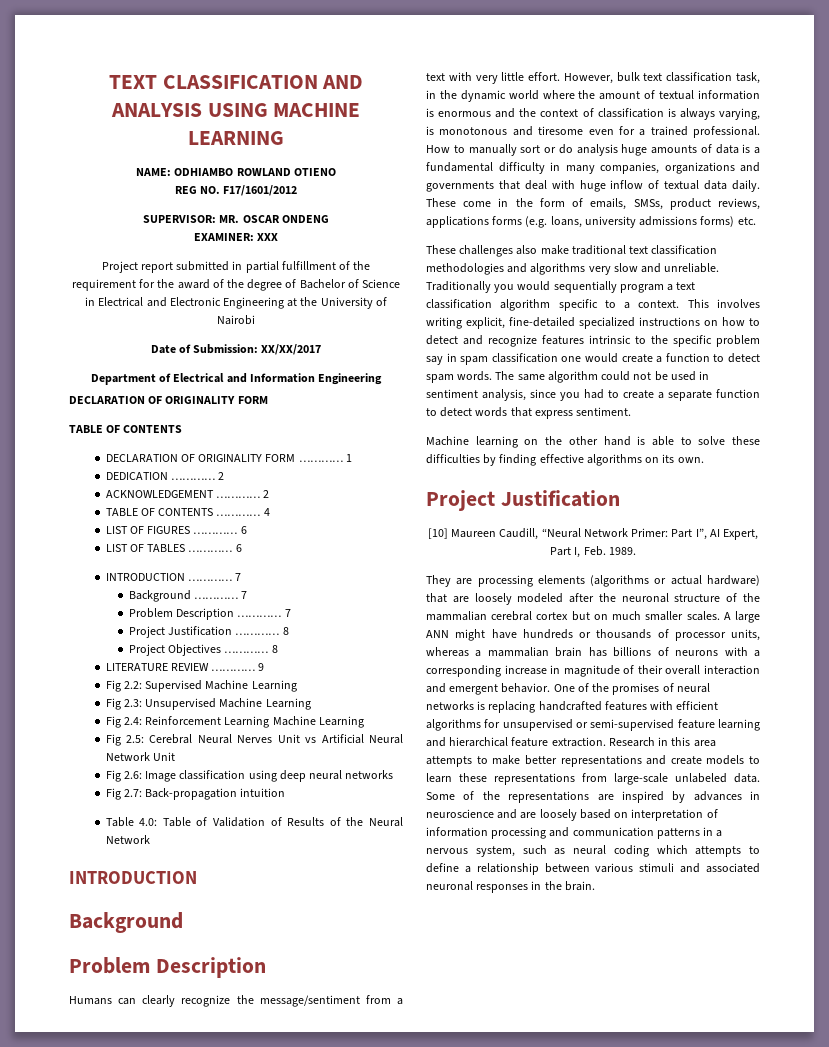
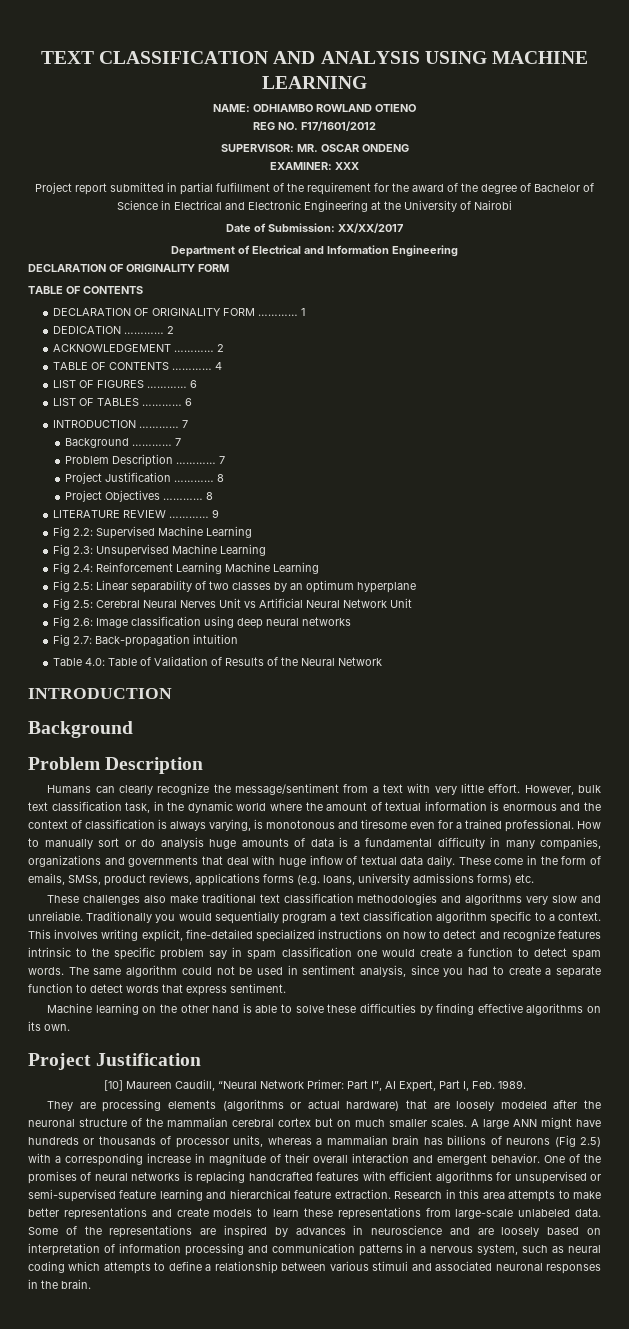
(364, 722) none -> [52,580,416,593] // Fig 2.5: Linear separability of two classes by an optimum hyperplane
(719, 653) none -> [554,1135,601,1147] (Fig 2.5)

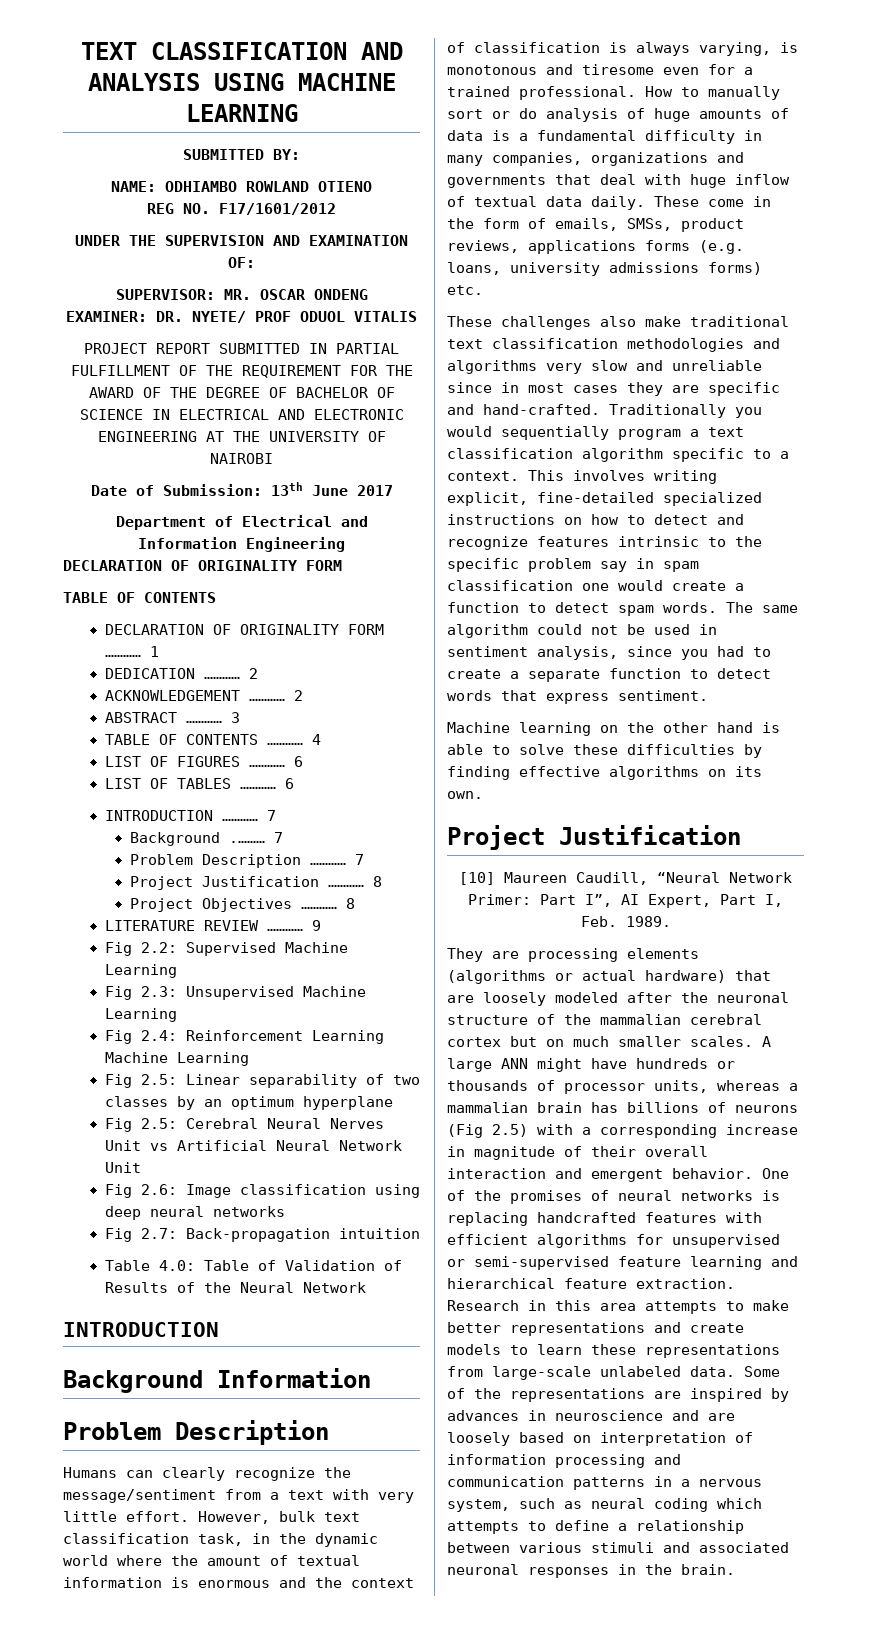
(367, 82) none -> [183,149,300,160] // SUBMITTED BY:
(376, 126) none -> [75,235,408,246] [228,257,255,268] // UNDER THE SUPERVISION AND EXAMINATION OF:
[335,162,359,170] [35,182,594,195] [117,200,512,212] XXX // Project report submitted in partial fulfillment of the requirement for the award of the degree of Bachelor of Science in Electrical and Electronic Engineering at the University of Nairobi -> [156,311,417,323] [84,343,399,354] [70,365,413,378] [88,387,395,398] [79,409,404,420] [97,431,386,442] [210,453,273,464] DR. NYETE/ PROF ODUOL VITALIS // PROJECT REPORT SUBMITTED IN PARTIAL FULFILLMENT OF THE REQUIREMENT FOR THE AWARD OF THE DEGREE OF BACHELOR OF SCIENCE IN ELECTRICAL AND ELECTRONIC ENGINEERING AT THE UNIVERSITY OF NAIROBI
[338,223,403,233] XX/XX/2017 -> [270,482,393,496] 13th June 2017
(224, 348) none -> [104,712,240,723] // ABSTRACT ………… 3
[132,444,173,446] ………… -> [228,841,265,843] .………
(133, 729) none -> [217,1368,371,1388] Information
(204, 843) none -> [627,108,645,119] of
[28,911,83,921] unreliable. -> [672,360,762,371] [447,382,780,396] [447,404,600,415] unreliable since in most cases they are specific and hand-crafted.

